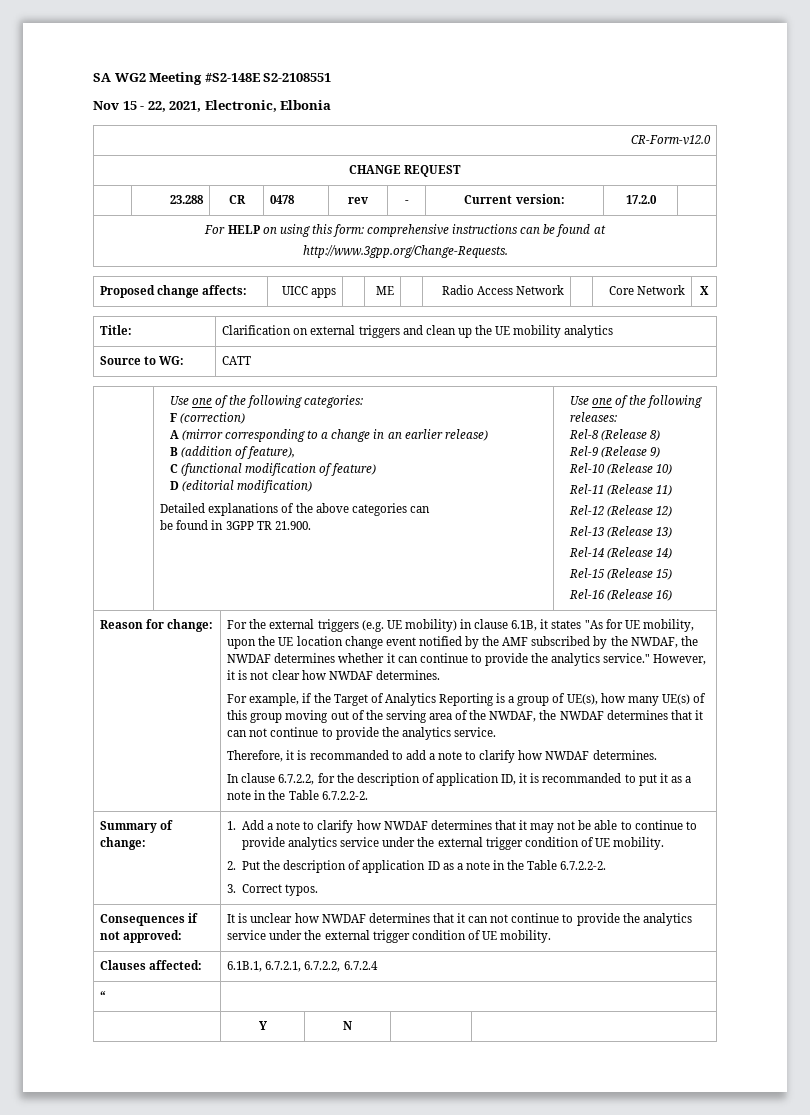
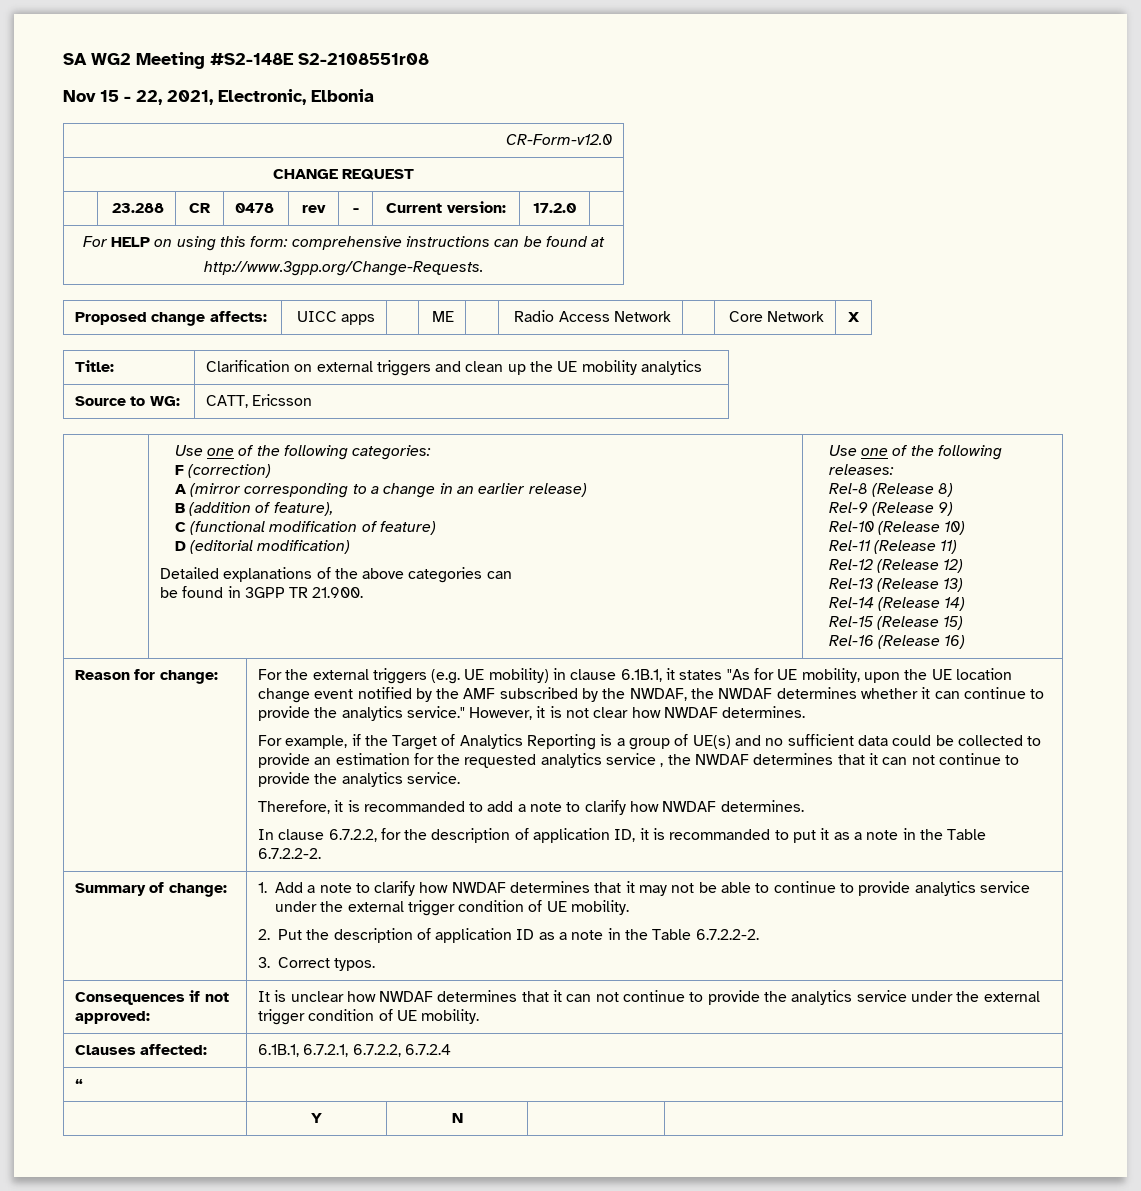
[263,73,332,82] S2-2108551 -> [298,53,429,65] S2-2108551r08
[222,356,252,365] CATT -> [205,394,313,408] CATT, Ericsson
[511,620,538,631] 6.1B, -> [620,669,662,682] 6.1B.1,
[566,693,706,706] [227,710,537,723] UE(s), how many UE(s) of this group moving out of the serving area of the NWDAF, -> [692,734,1042,749] [257,753,664,768] UE(s) and no sufficient data could be collected to provide an estimation for the requested analytics service ,

